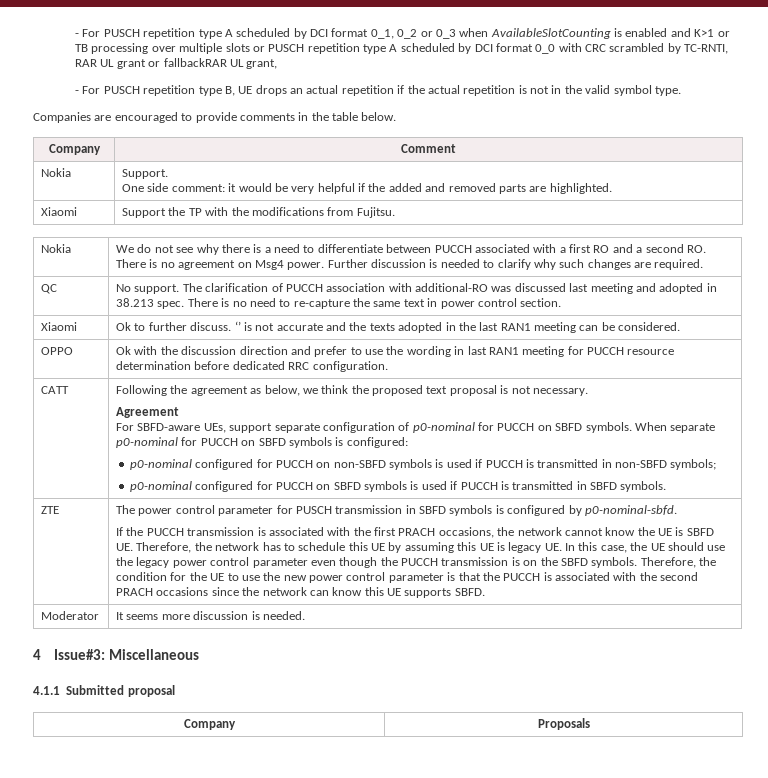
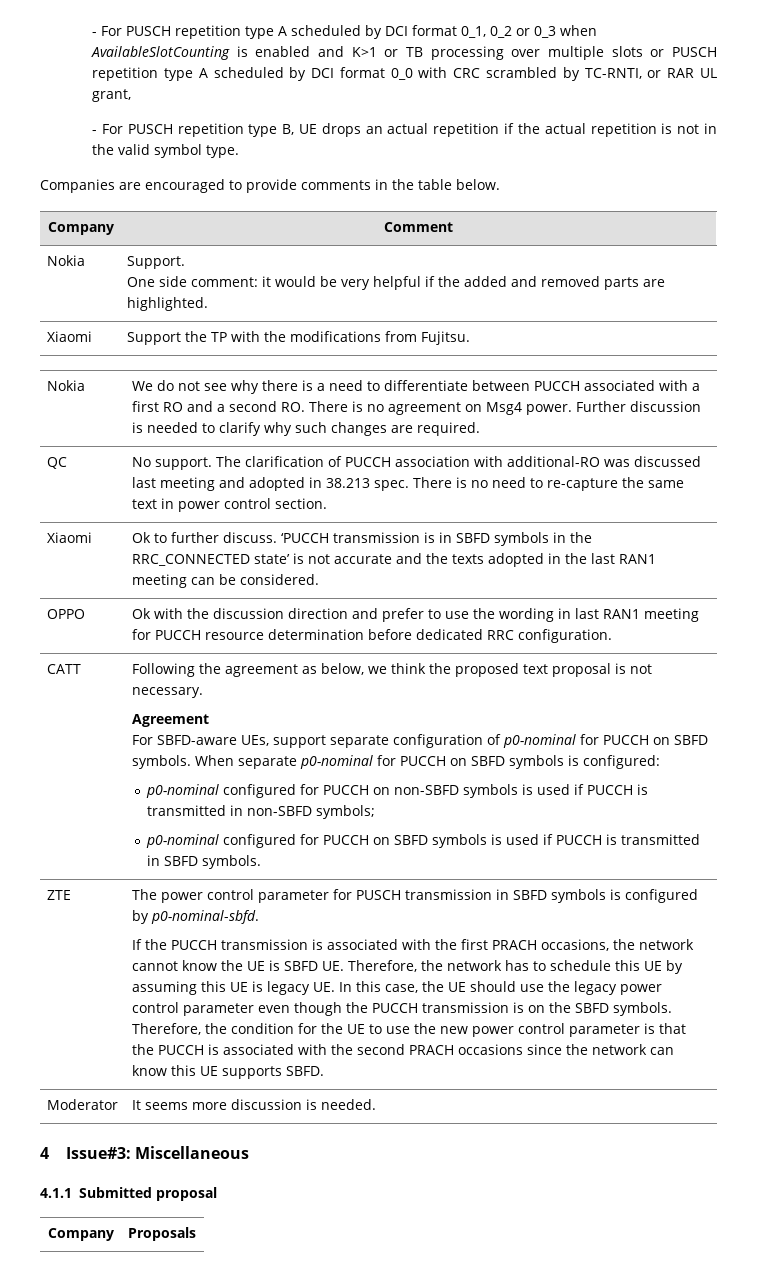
(729, 49) none -> [647,70,662,78] or
[116,58,244,69] grant or fallbackRAR UL -> (718, 73) none
[234,321,241,331] ‘’ -> [280,532,592,546] [131,554,290,566] ‘PUCCH transmission is in SBFD symbols in the RRC_CONNECTED state’

